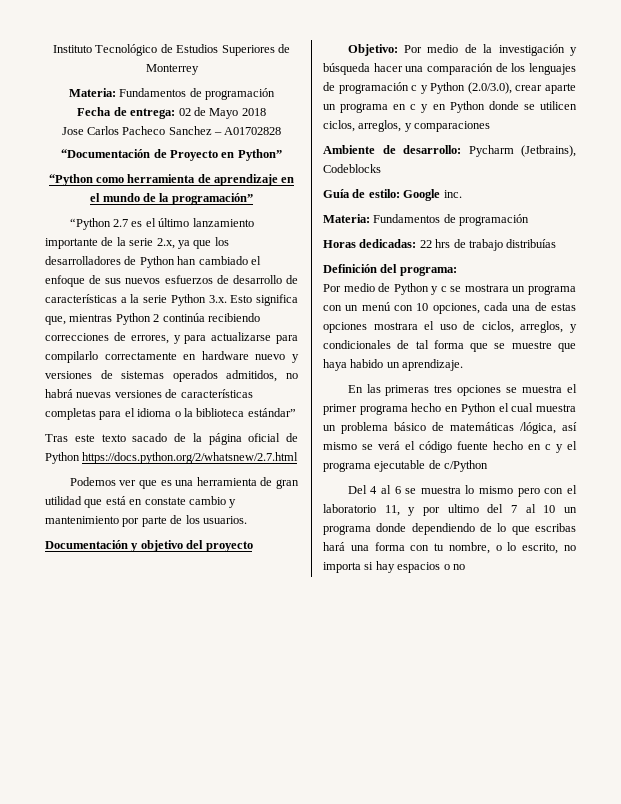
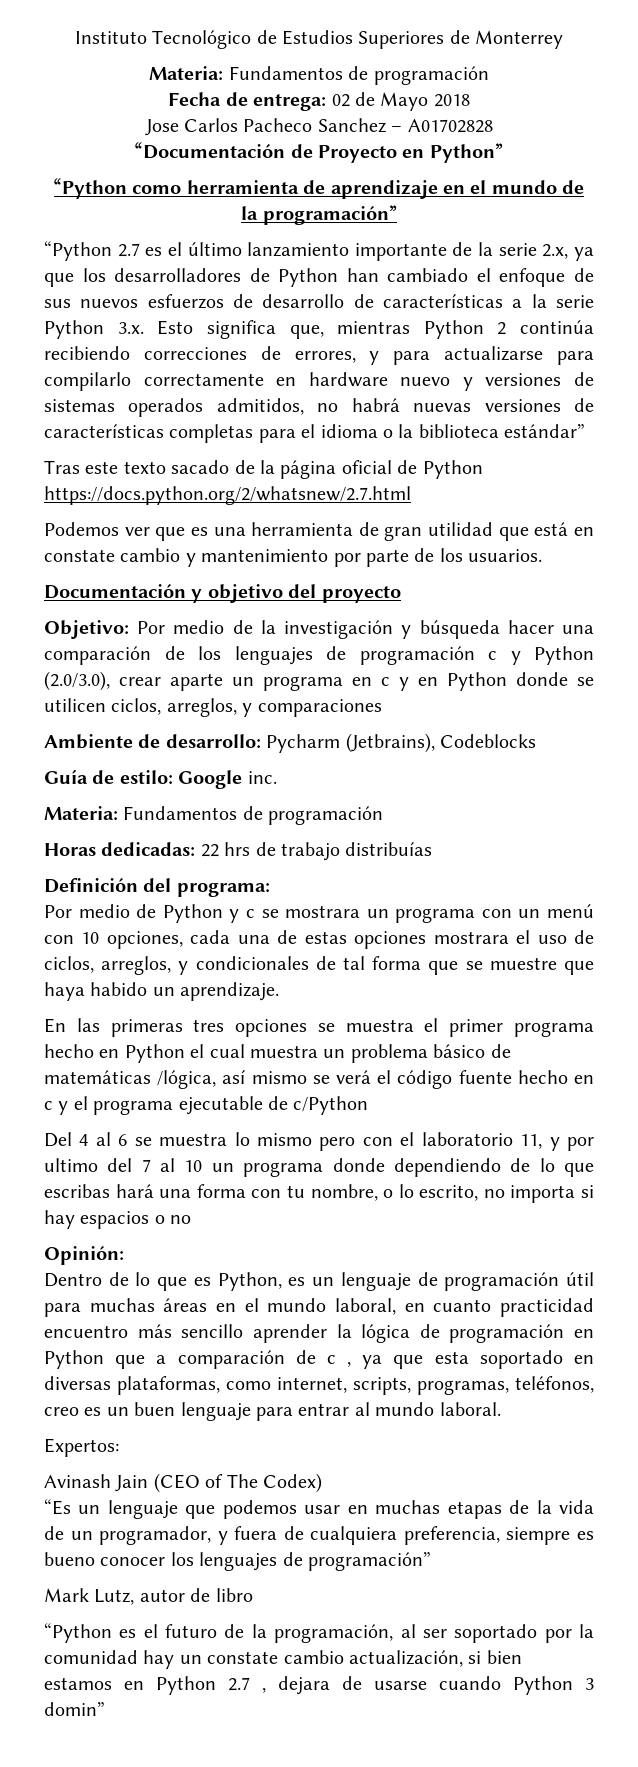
(465, 567) none -> [44,1246,124,1265] [44,1272,595,1291] [44,1298,594,1317] [44,1324,594,1343] [44,1350,594,1369] [44,1376,594,1395] [44,1402,501,1421] [44,1438,119,1457] [44,1473,322,1493] [44,1499,594,1519] [44,1526,594,1545] [44,1551,431,1571] [44,1588,253,1605] [44,1623,595,1643] [44,1650,522,1669] [44,1676,594,1695] [44,1701,105,1716] // Opinión: // Dentro de lo que es Python, es un lenguaje de programación útil para muchas áreas en el mundo laboral, en cuanto practicidad encuentro más sencillo aprender la lógica de programación en Python que a comparación de c , ya que esta soportado en diversas plataformas, como internet, scripts, programas, teléfonos, creo es un buen lenguaje para entrar al mundo laboral. // Expertos: // Avinash Jain (CEO of The Codex) // “Es un lenguaje que podemos usar en muchas etapas de la vida de un programador, y fuera de cualquiera preferencia, siempre es bueno conocer los lenguajes de programación” // Mark Lutz, autor de libro // “Python es el futuro de la programación, al ser soportado por la comunidad hay un constate cambio actualización, si bien estamos en Python 2.7 , dejara de usarse cuando Python 3 domin”

